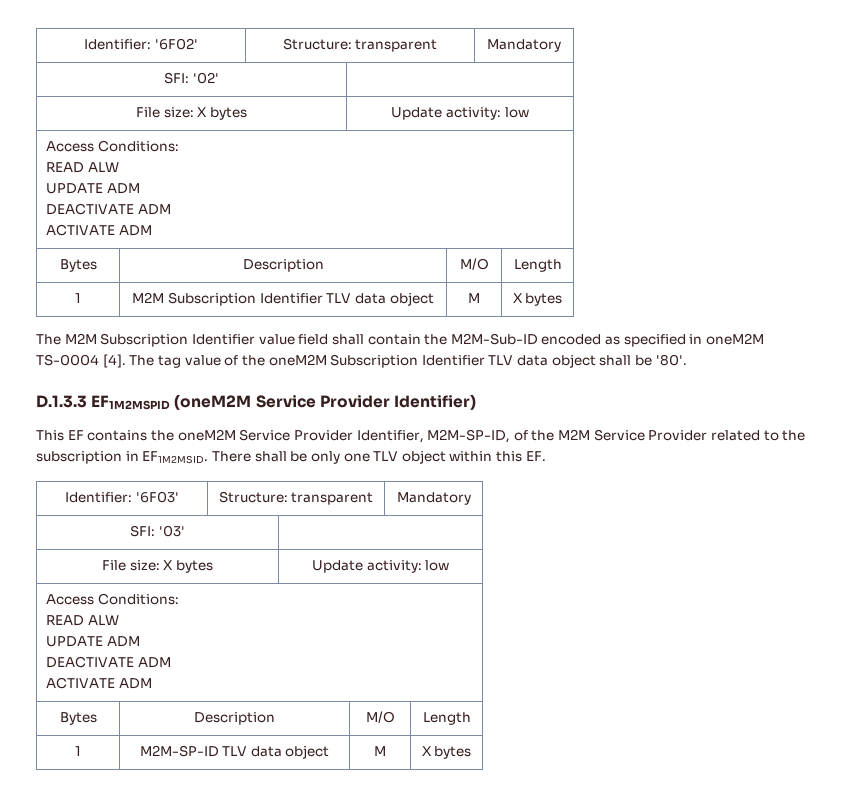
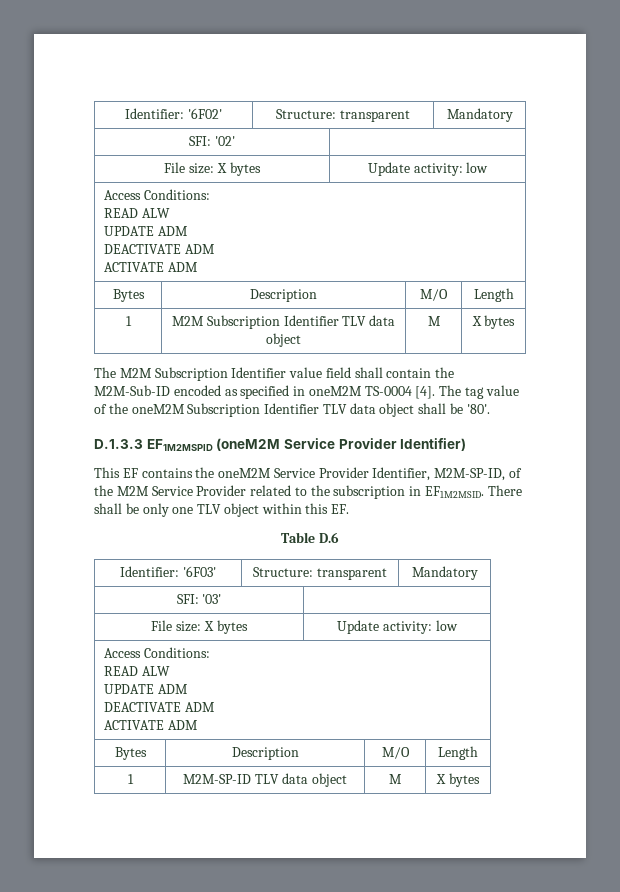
(546, 456) none -> [281,532,339,543] // Table D.6

